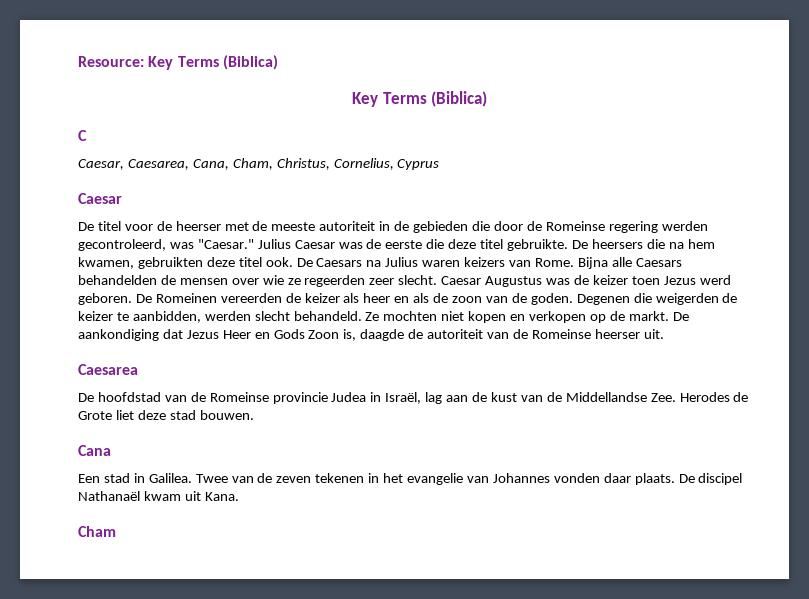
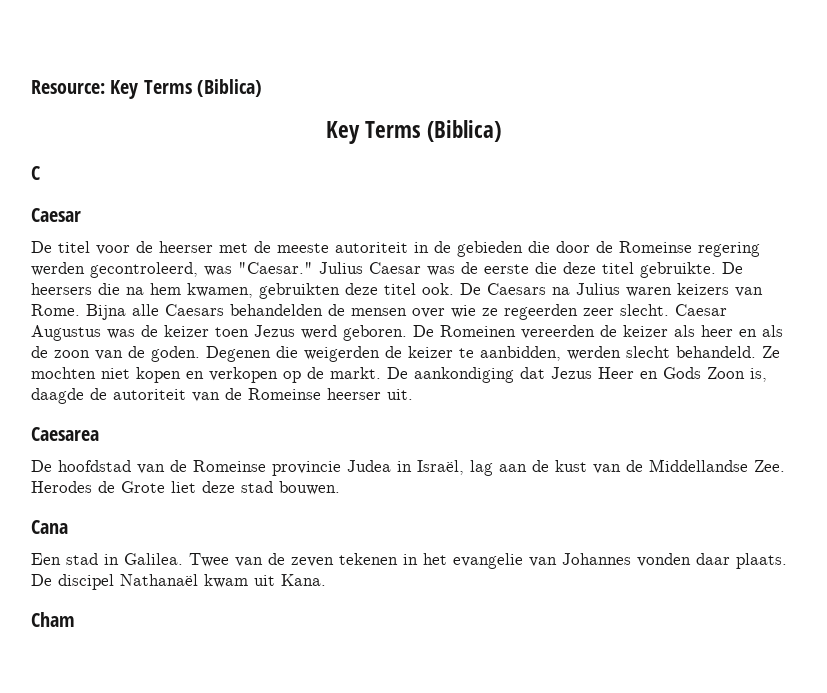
[78,158,440,170] // Caesar, Caesarea, Cana, Cham, Christus, Cornelius, Cyprus -> (40, 173) none

